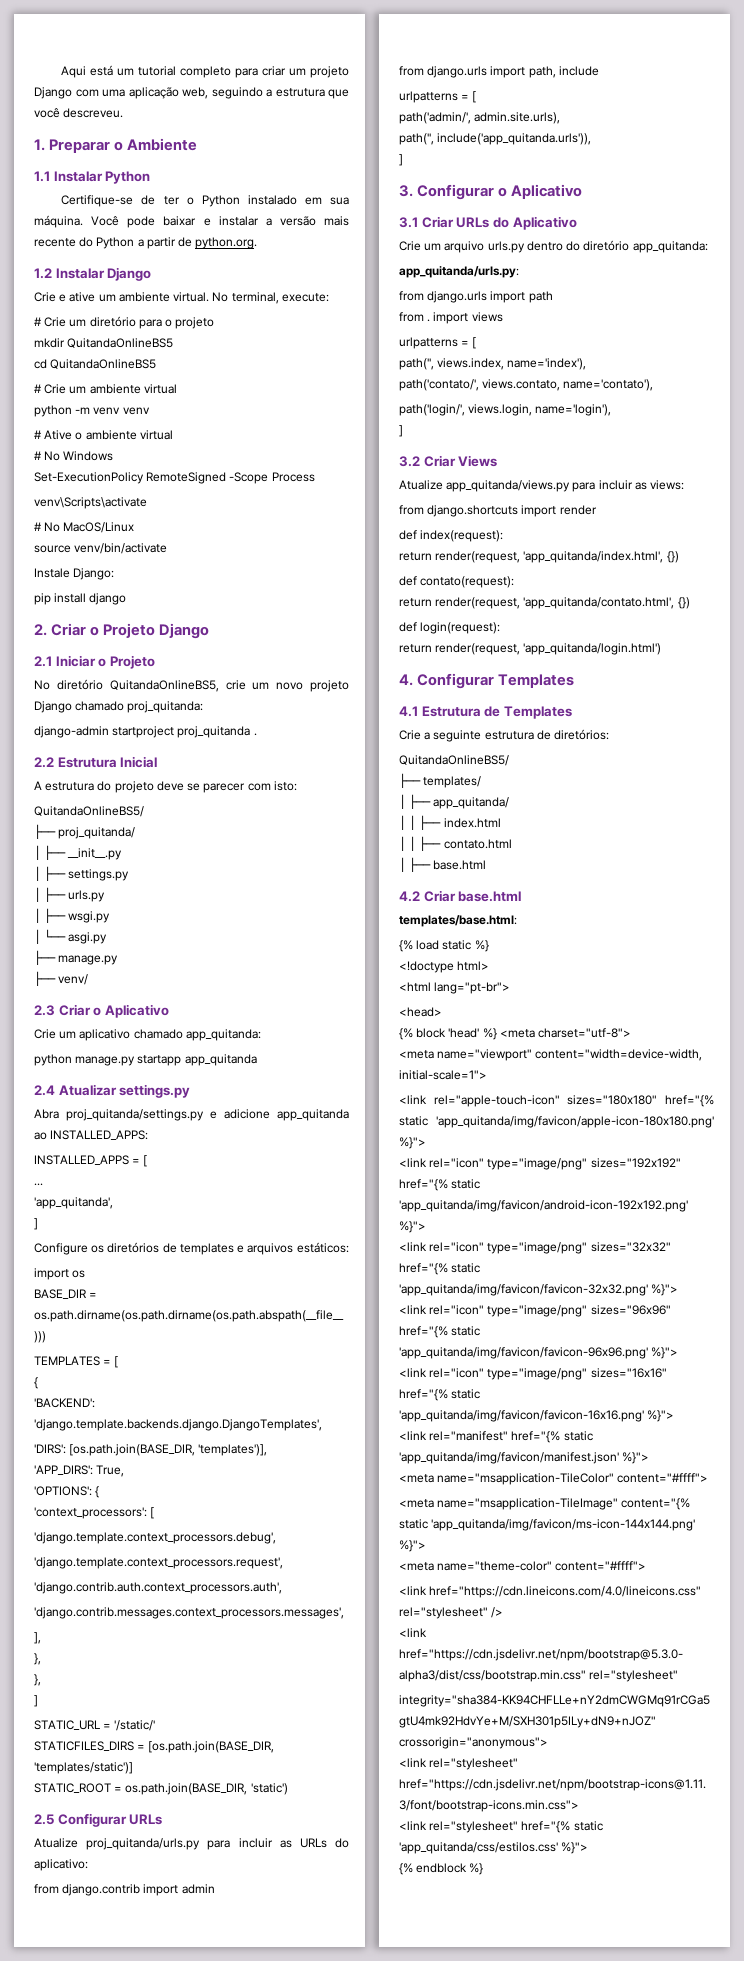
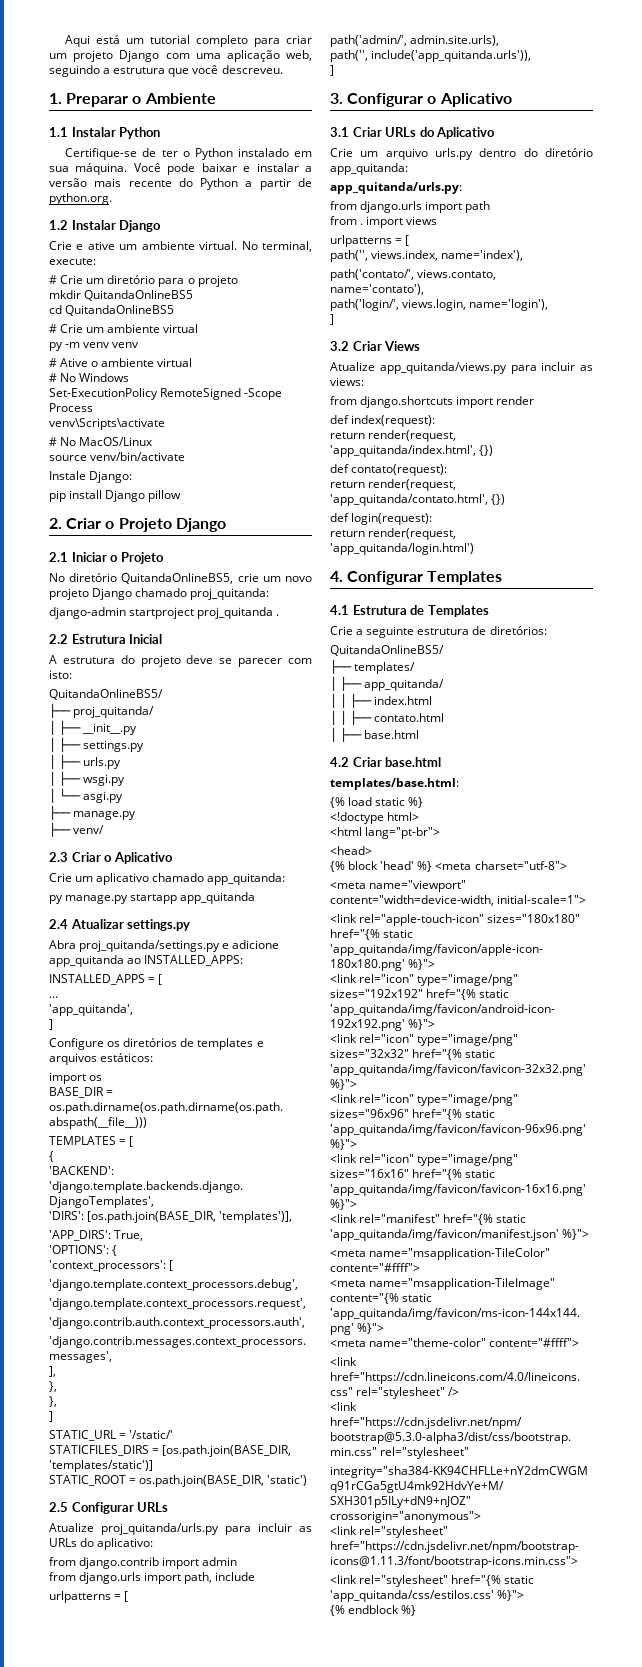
[34,405,72,417] python -> [49,342,63,351] py
[89,593,127,605] django -> [105,490,182,502] Django pillow
[34,1054,72,1066] python -> [49,895,63,904] py

